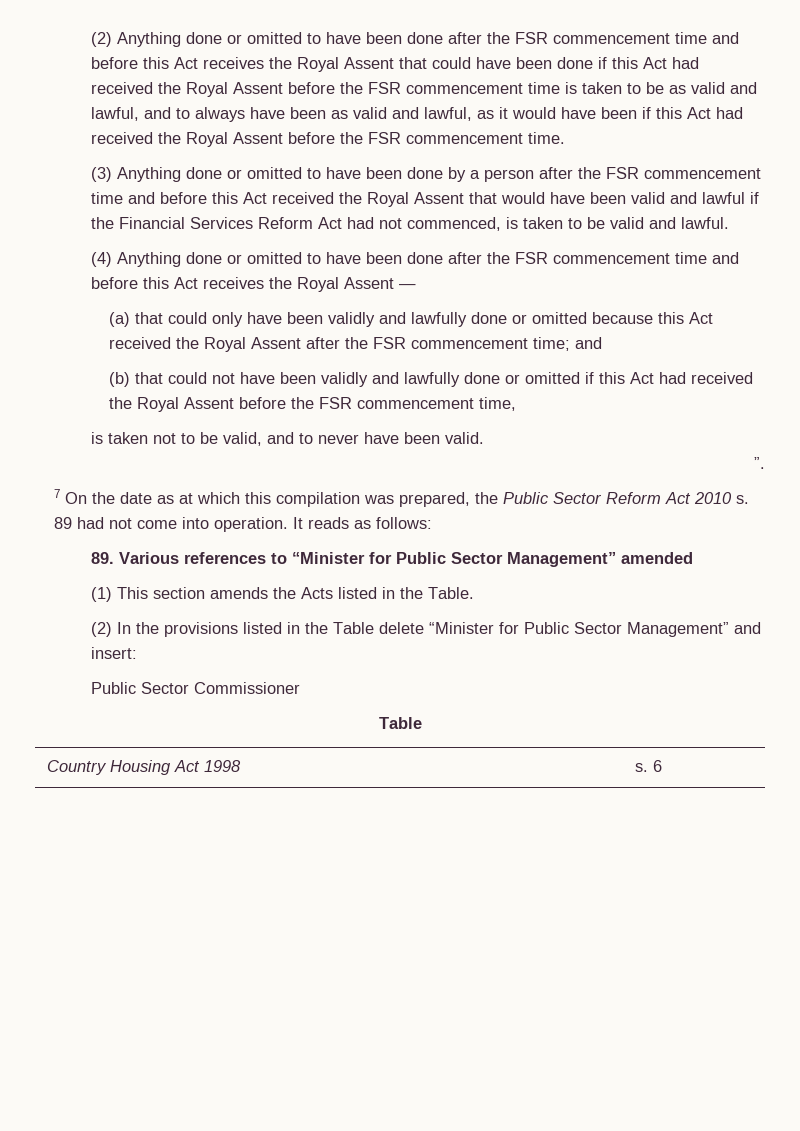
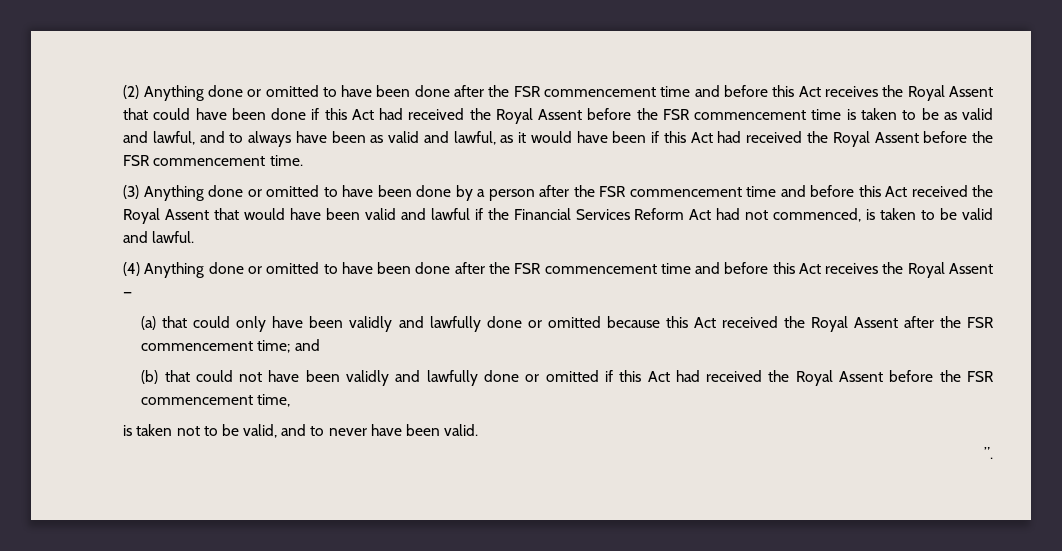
[53,489,749,507] [53,517,432,532] [90,552,693,567] [90,587,474,602] [90,622,761,637] [90,647,137,659] [90,682,300,694] [378,717,422,729] [47,760,242,775] [635,760,663,772] // 7 On the date as at which this compilation was prepared, the Public Sector Reform Act 2010 s. 89 had not come into operation. It reads as follows: // 89. Various references to “Minister for Public Sector Management” amended // (1) This section amends the Acts listed in the Table. // (2) In the provisions listed in the Table delete “Minister for Public Sector Management” and insert: // Public Sector Commissioner // Table // Country Housing Act 1998 | s. 6 -> (993, 453) none

